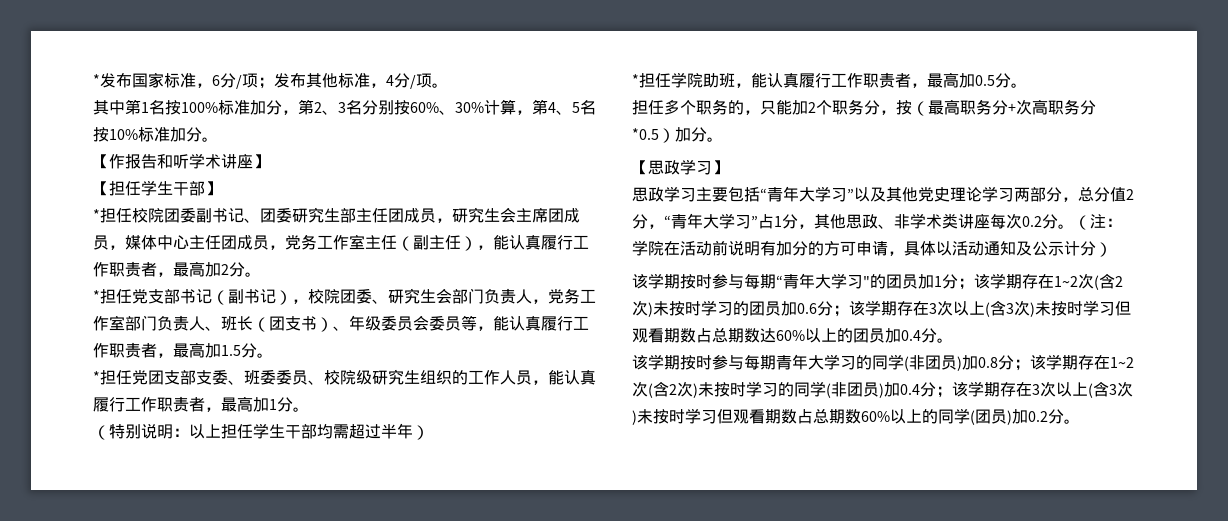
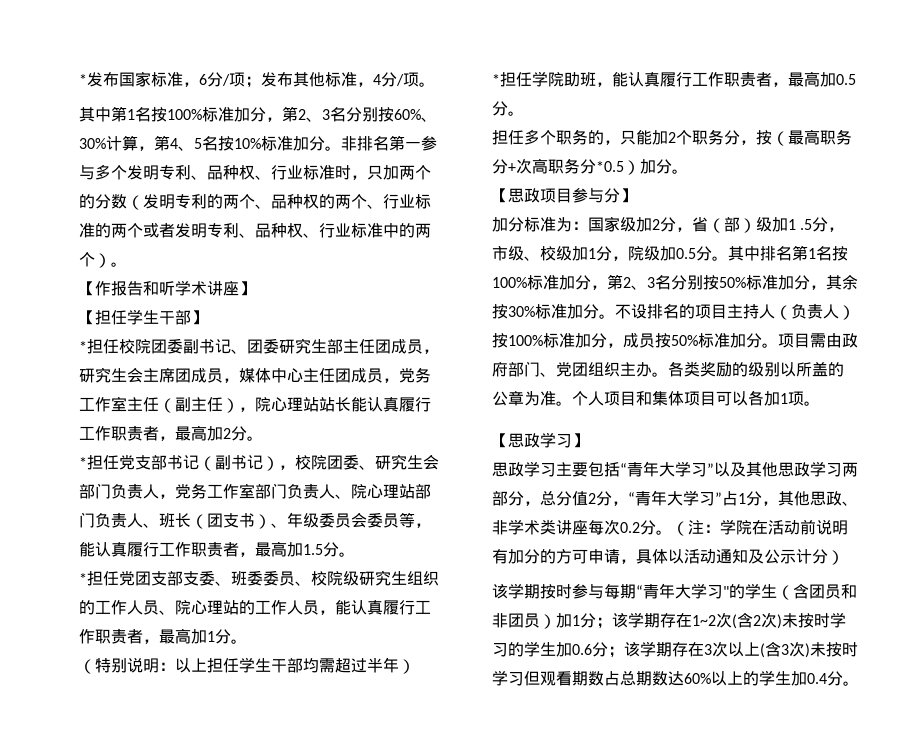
(218, 139) none -> [341,135,437,151] [79,164,431,180] [79,194,431,210] [79,223,431,238] [79,252,127,268] 非排名第一参与多个发明专利、品种权、行业标准时，只加两个的分数（发明专利的两个、品种权的两个、行业标准的两个或者发明专利、品种权、行业标准中的两个）。
(493, 247) none -> [255,397,351,412] 院心理站站长
(221, 328) none -> [351,484,431,499] [79,512,159,528] 院心理站部门负责人、
(532, 377) none -> [159,600,319,615] 、院心理站的工作人员
(723, 139) none -> [492,188,636,203] [492,216,845,233] [492,245,848,261] [492,274,858,290] [492,303,855,320] [492,333,858,348] [492,361,844,377] [492,390,820,406] // 【思政项目参与分】 // 加分标准为：国家级加2分，省（部）级加1 .5分，市级、校级加1分，院级加0.5分。其中排名第1名按100%标准加分，第2、3名分别按50%标准加分，其余按30%标准加分。不设排名的项目主持人（负责人）按100%标准加分，成员按50%标准加分。项目需由政府部门、党团组织主办。各类奖励的级别以所盖的公章为准。个人项目和集体项目可以各加1项。
[918,187,982,202] 党史理论 -> [778,462,810,477] 思政
[886,274,918,289] 团员 -> [745,583,857,600] [492,613,556,629] 学生（含团员和非团员）
[749,301,781,316] 团员 -> [524,641,556,657] 学生
[853,328,885,343] 团员 -> [759,670,791,686] 学生
[632,354,1134,371] [632,381,1133,398] [632,408,1080,425] // 该学期按时参与每期青年大学习的同学(非团员)加0.8分；该学期存在1~2次(含2次)未按时学习的同学(非团员)加0.4分；该学期存在3次以上(含3次)未按时学习但观看期数占总期数60%以上的同学(团员)加0.2分。 -> (859, 683) none

